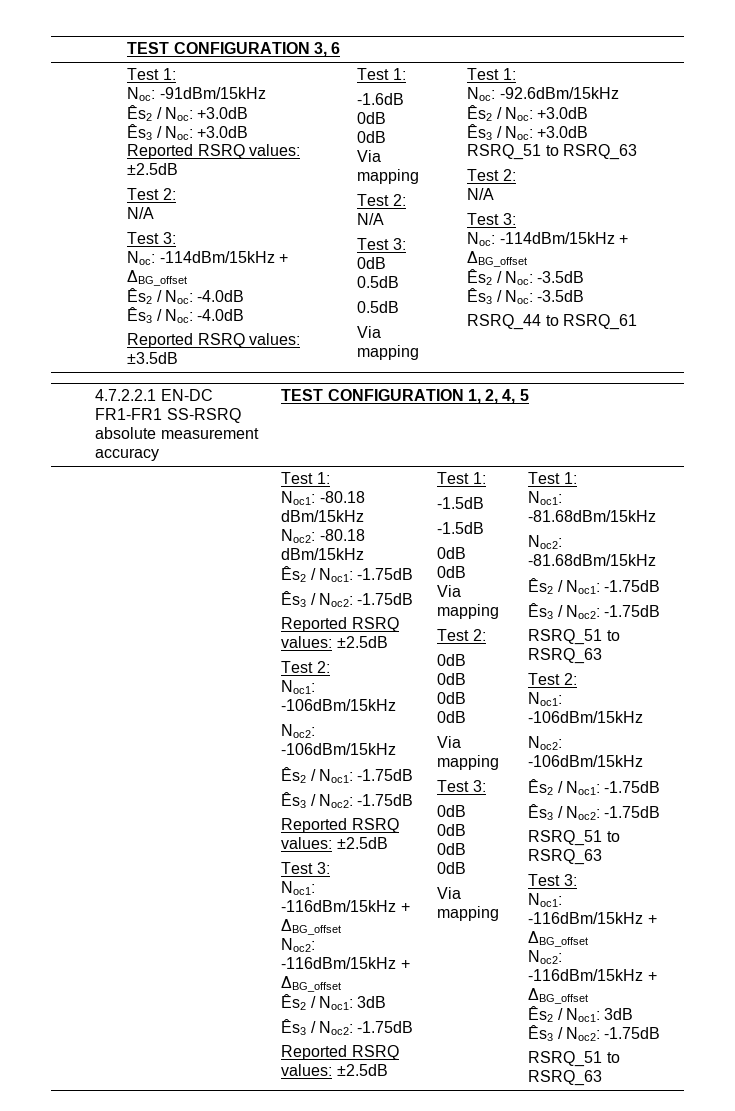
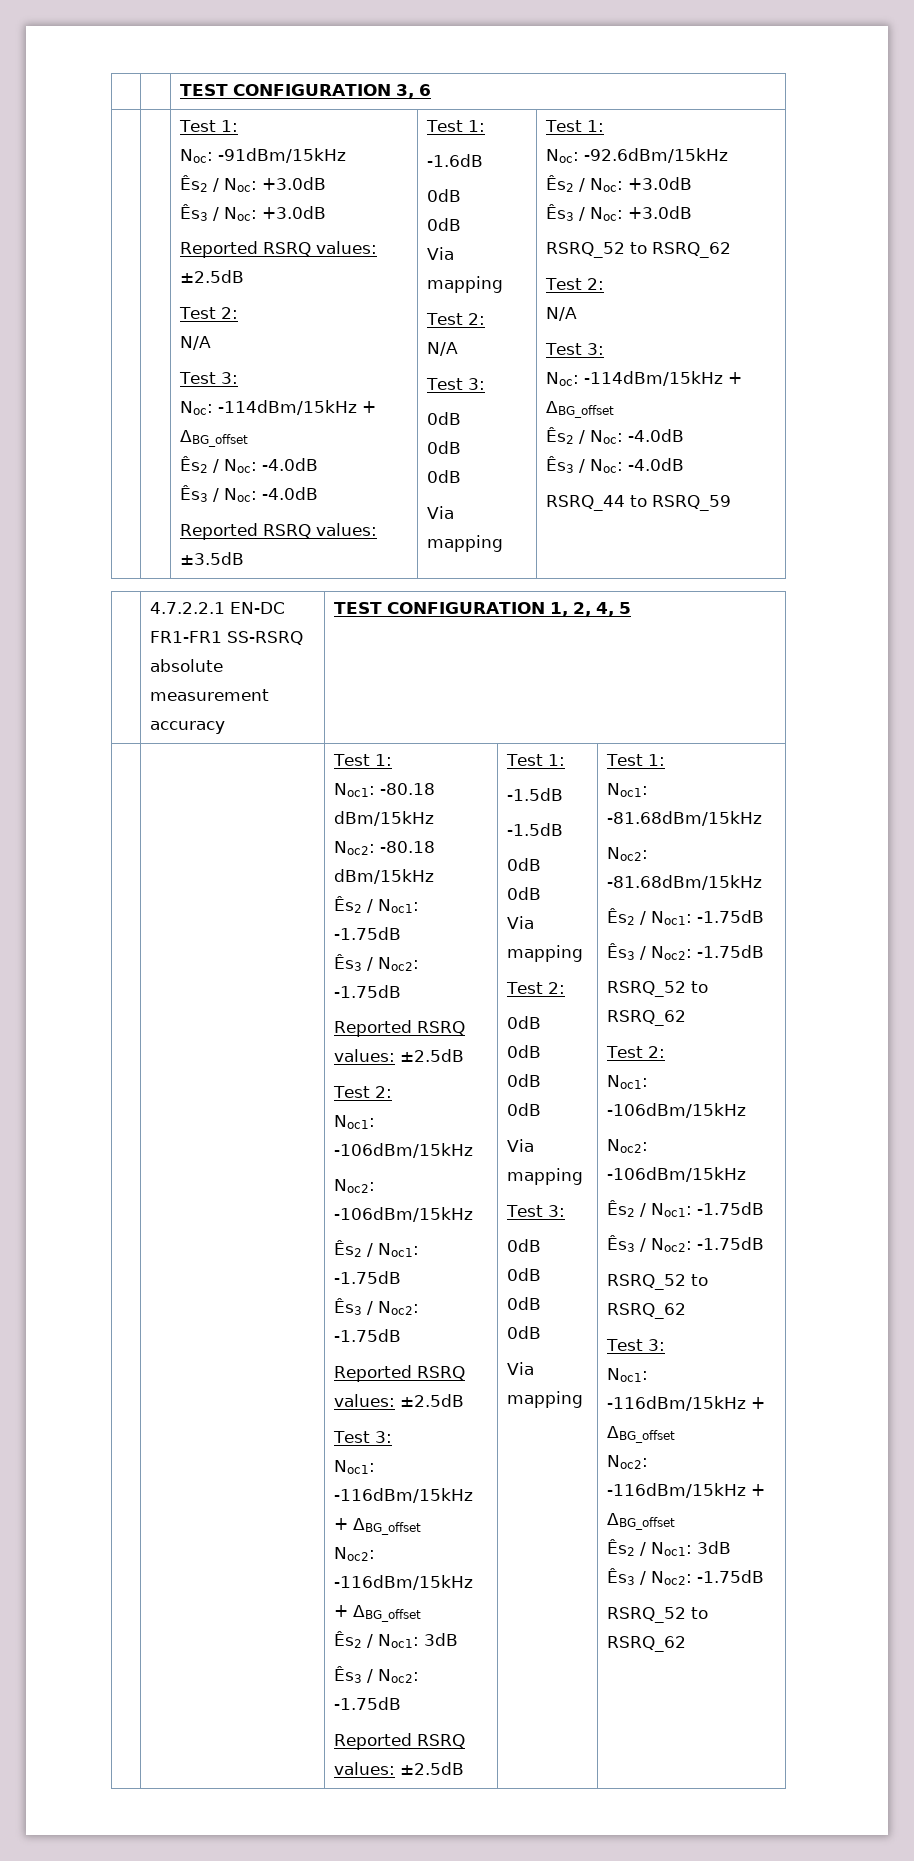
[357,276,400,288] [357,301,400,313] 0.5dB // 0.5dB -> [427,441,462,454] [427,470,462,483] 0dB // 0dB
[467,144,637,160] RSRQ_51 to RSRQ_63 -> [546,242,732,258] RSRQ_52 to RSRQ_62
[537,271,585,283] [467,288,585,304] -3.5dB // Ês3 / Noc: -3.5dB -> [628,429,685,442] [546,456,685,473] -4.0dB // Ês3 / Noc: -4.0dB
[562,314,637,330] RSRQ_61 -> [652,495,732,511] RSRQ_59
[528,629,620,645] [528,648,603,664] RSRQ_51 to RSRQ_63 -> [607,981,709,997] [607,1010,687,1026] RSRQ_52 to RSRQ_62
[528,830,620,846] [528,849,603,865] RSRQ_51 to RSRQ_63 -> [607,1274,709,1290] [607,1303,687,1319] RSRQ_52 to RSRQ_62
[528,1051,620,1067] [528,1070,603,1086] RSRQ_51 to RSRQ_63 -> [607,1607,709,1623] [607,1636,687,1652] RSRQ_52 to RSRQ_62

